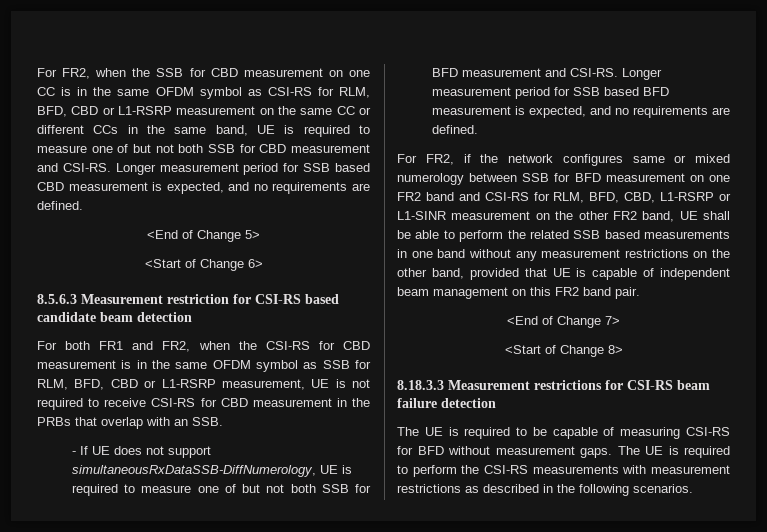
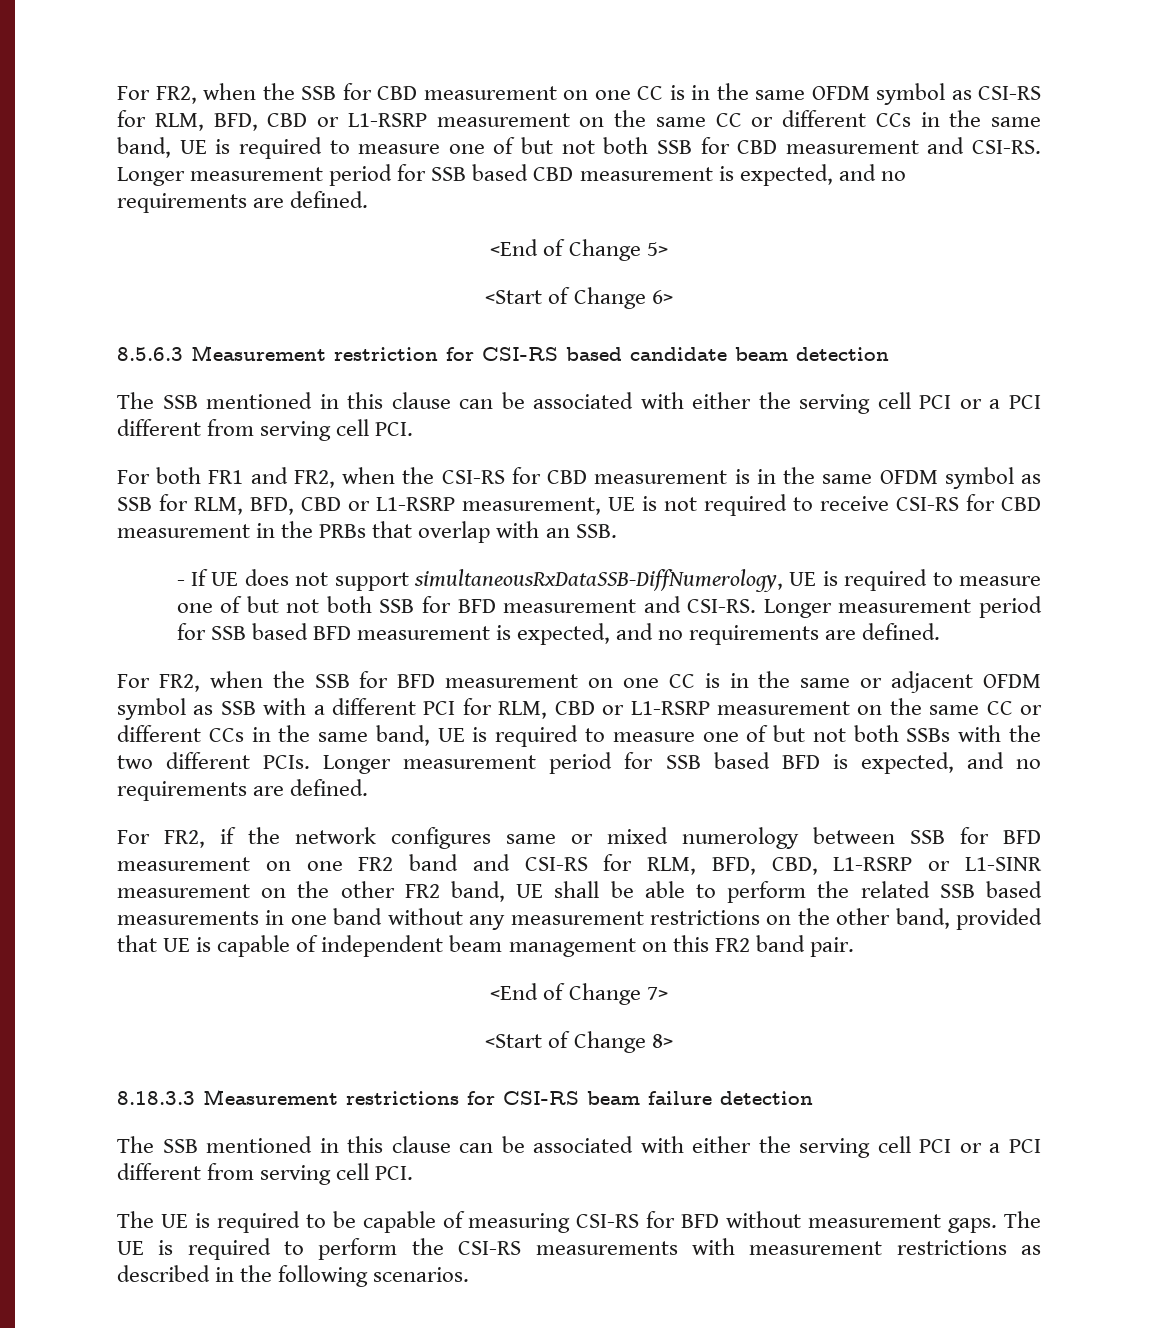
(192, 317) none -> [117,392,1041,414] [117,419,414,441] // The SSB mentioned in this clause can be associated with either the serving cell PCI or a PCI different from serving cell PCI.
(478, 129) none -> [117,671,1041,693] [117,698,1042,720] [117,725,1042,747] [117,752,1042,774] [117,779,369,801] // For FR2, when the SSB for BFD measurement on one CC is in the same or adjacent OFDM symbol as SSB with a different PCI for RLM, CBD or L1-RSRP measurement on the same CC or different CCs in the same band, UE is required to measure one of but not both SSBs with the two different PCIs. Longer measurement period for SSB based BFD is expected, and no requirements are defined.
(496, 403) none -> [117,1136,1041,1158] [117,1163,414,1185] // The SSB mentioned in this clause can be associated with either the serving cell PCI or a PCI different from serving cell PCI.

